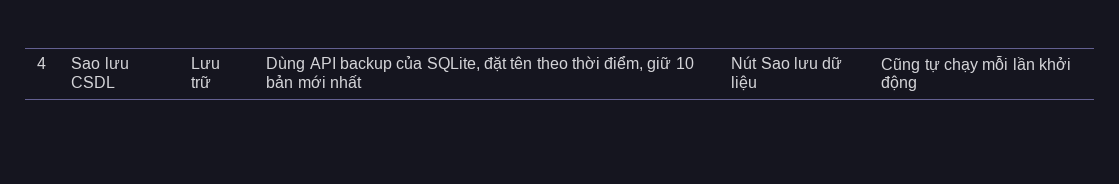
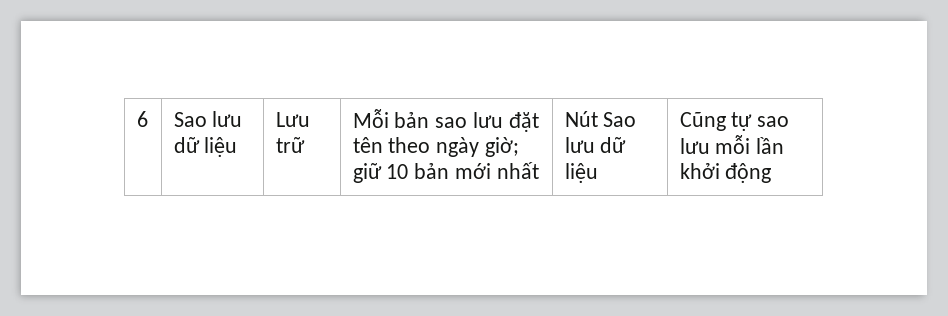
[37,57,47,69] [71,57,129,69] [71,76,116,88] 4 | Sao lưu CSDL -> [136,111,148,127] [173,111,243,127] [173,137,238,157] 6 | Sao lưu dữ liệu
[266,56,480,72] Dùng API backup của SQLite, -> [352,109,503,128] Mỗi bản sao lưu
[571,56,644,71] thời điểm, -> [436,137,519,157] ngày giờ;
[943,58,978,73] chạy -> [757,116,790,127] [679,138,710,154] sao lưu

